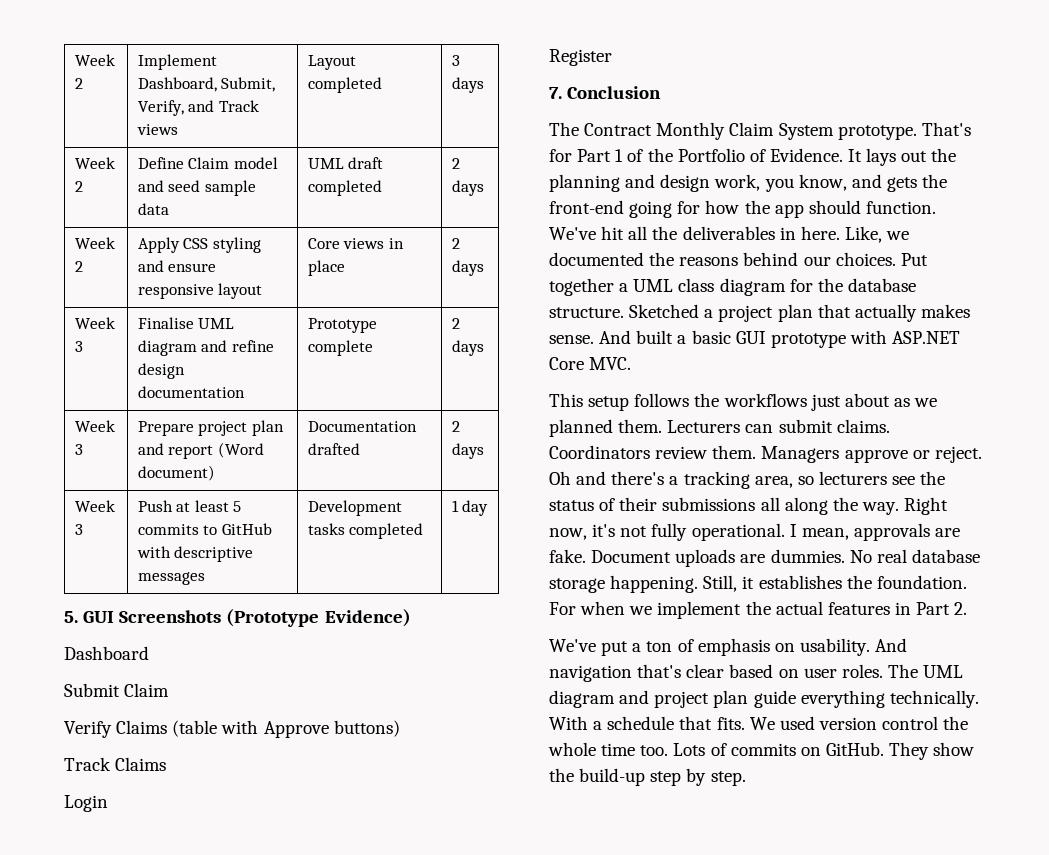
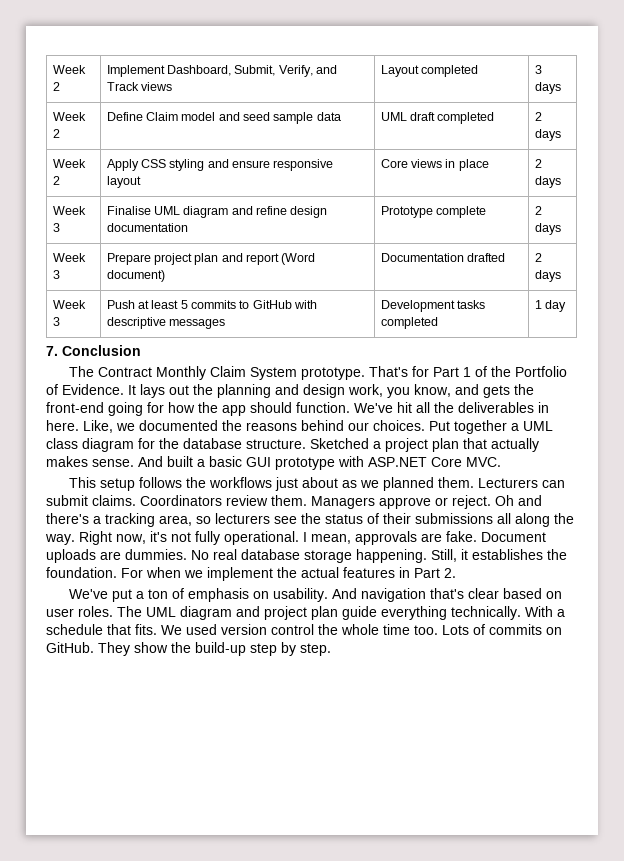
[64,609,411,627] [64,646,149,660] [64,683,170,697] [64,720,400,738] [64,757,167,771] [64,795,108,812] [549,49,612,66] // 5. GUI Screenshots (Prototype Evidence) // Dashboard // Submit Claim // Verify Claims (table with Approve buttons) // Track Claims // Login // Register -> (566, 306) none

